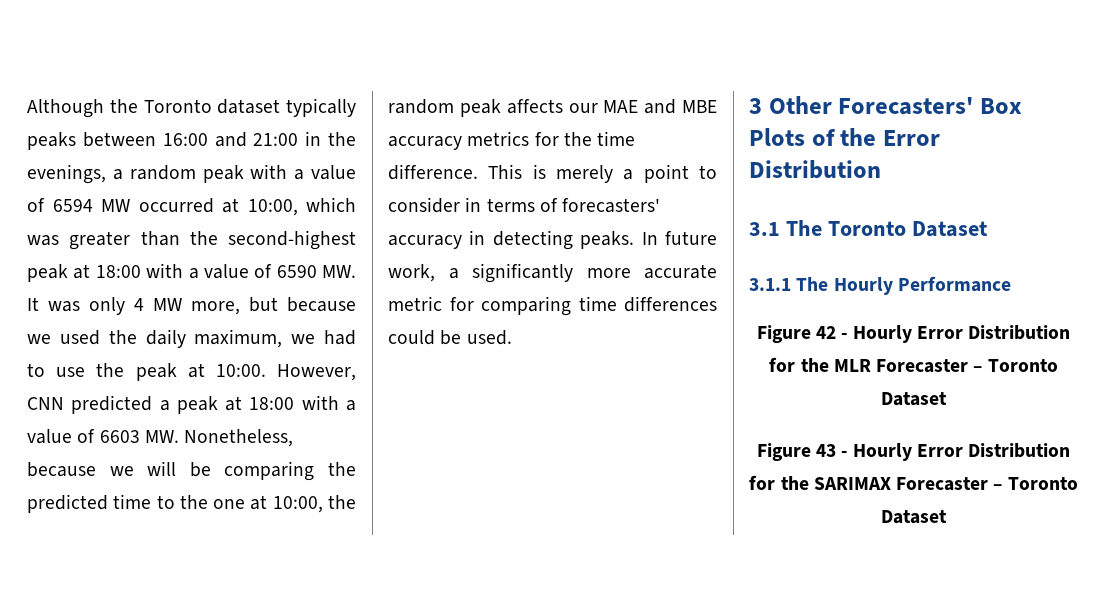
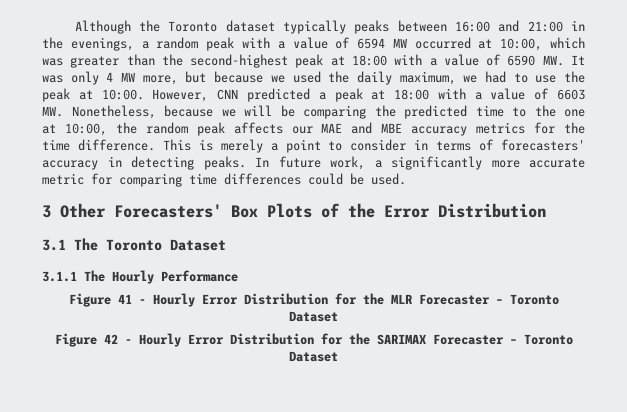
[816,326,837,339] 42 -> [117,294,132,304] 41
[816,444,837,457] 43 -> [103,334,118,344] 42

